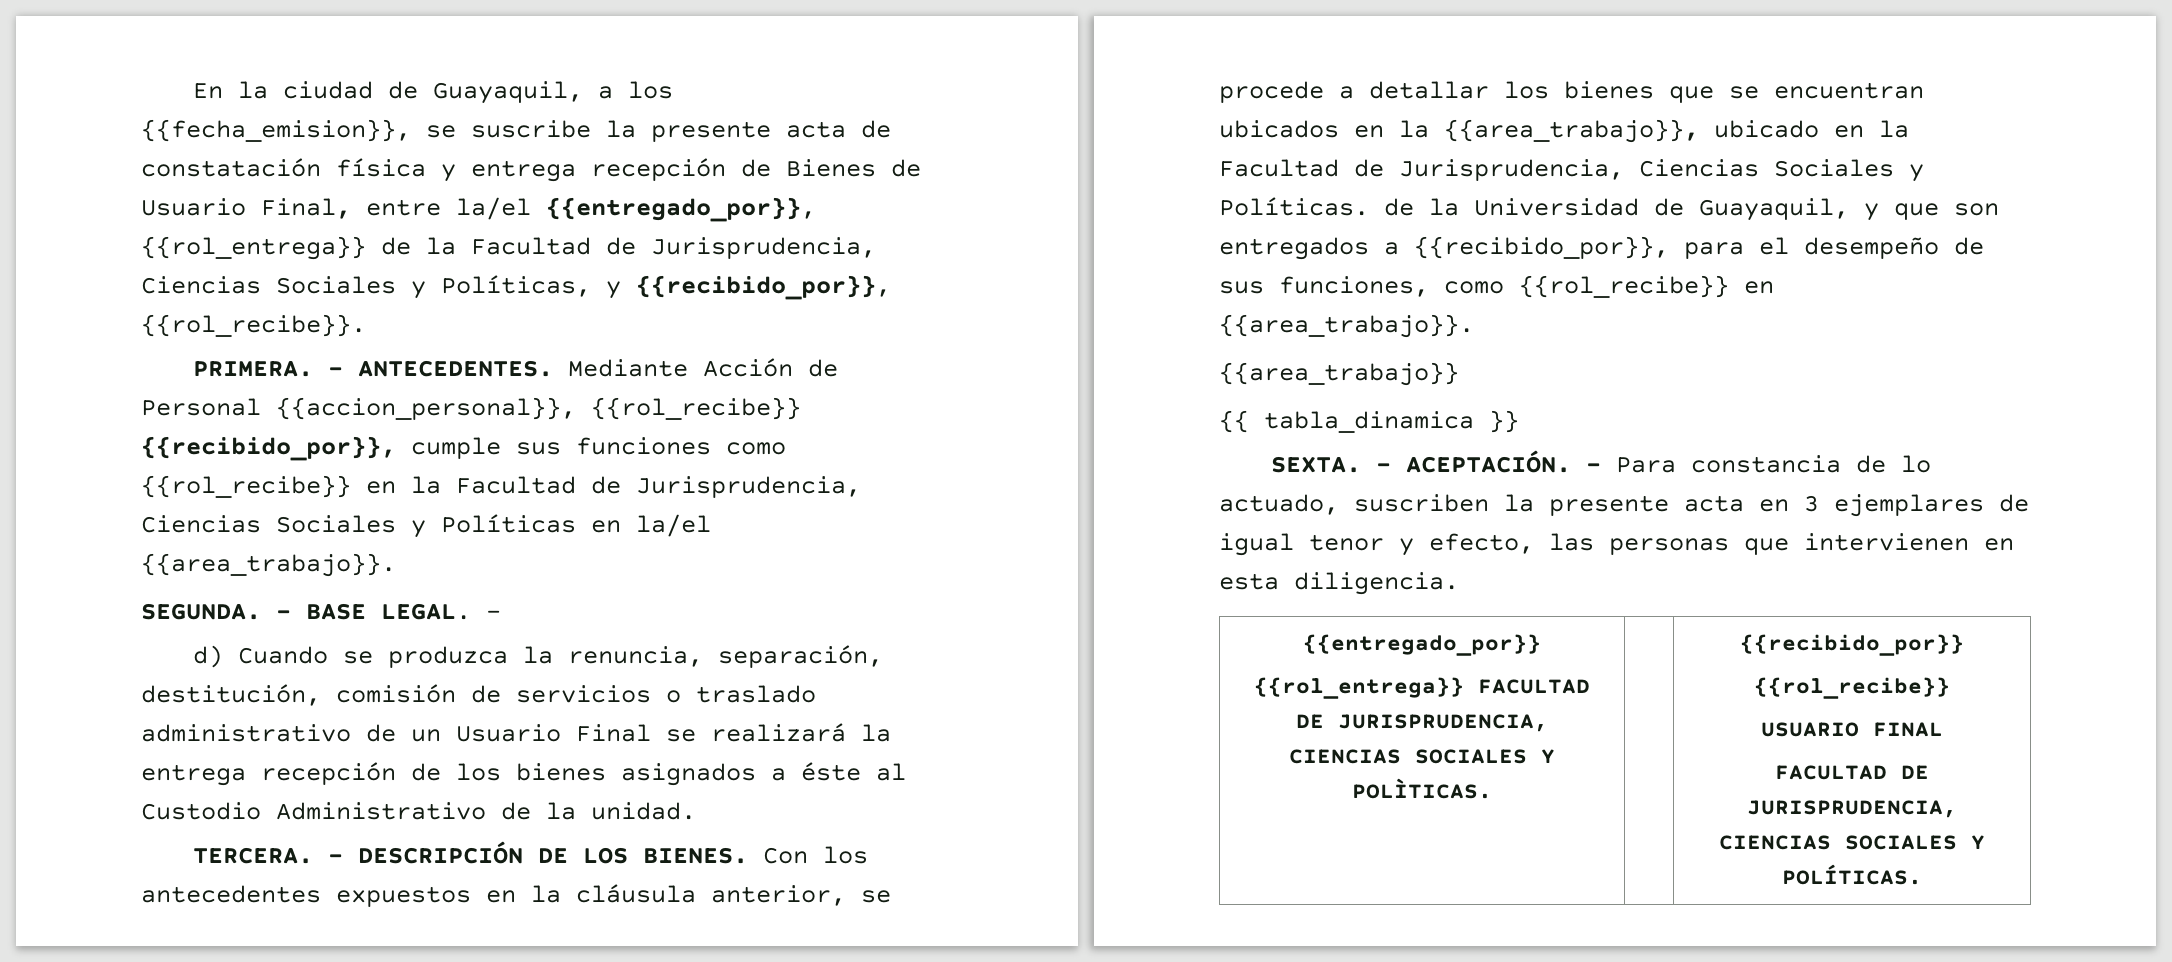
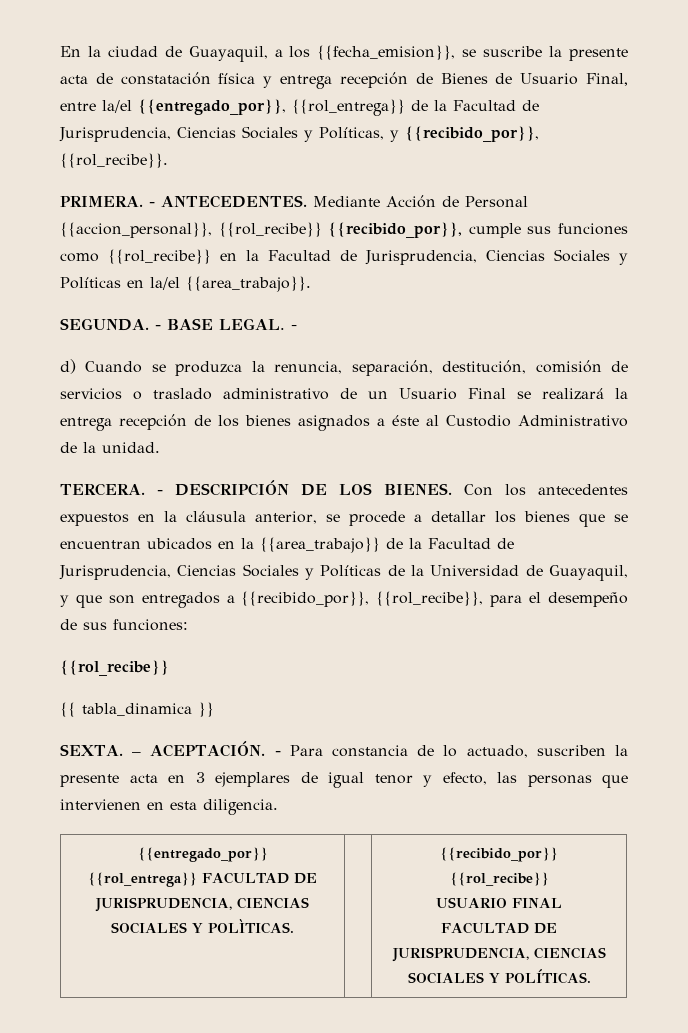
[1444,119,1909,143] [1219,159,1924,182] [1219,197,1369,216] {{area_trabajo}}, ubicado en la Facultad de Jurisprudencia, Ciencias Sociales y Políticas. -> [260,537,514,553] [59,564,382,580] {{area_trabajo}} de la Facultad de Jurisprudencia, Ciencias Sociales y Políticas
(1669, 247) none -> [376,591,484,606] {{rol_recibe}},
[1279,275,1774,298] [1219,314,1474,338] [1219,362,1459,386] funciones, como {{rol_recibe}} en {{area_trabajo}}. // {{area_trabajo}} -> [113,619,188,631] [60,660,169,676] funciones: // {{rol_recibe}}

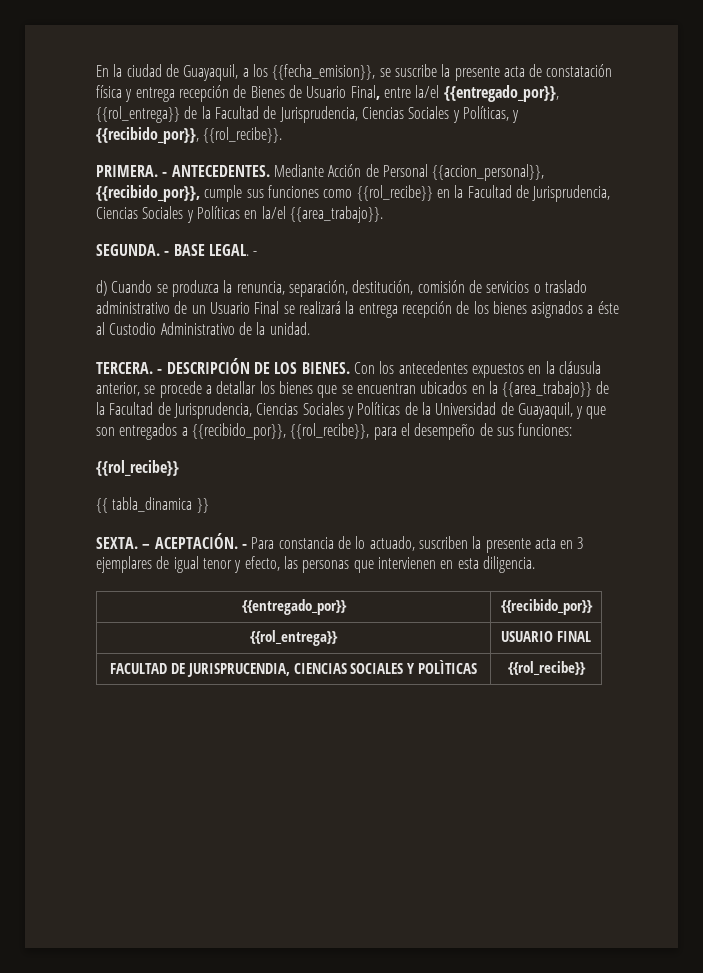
[218,222,322,237] {{rol_recibe}} -> (545, 172) none
[87,872,318,887] [95,897,309,912] [111,919,294,934] [440,847,558,862] [449,872,549,886] [436,897,562,908] [441,922,557,934] [391,947,606,962] [407,969,591,984] // {{rol_entrega}} FACULTAD DE JURISPRUDENCIA, CIENCIAS SOCIALES Y POLÌTICAS. | | {{recibido_por}} // {{rol_recibe}} // USUARIO FINAL // FACULTAD DE JURISPRUDENCIA, CIENCIAS SOCIALES Y POLÍTICAS. -> [500,599,593,615] [250,630,338,646] [501,631,591,642] [109,660,478,677] [507,661,586,675] | {{recibido_por}} // {{rol_entrega}} | USUARIO FINAL // FACULTAD DE JURISPRUCENDIA, CIENCIAS SOCIALES Y POLÌTICAS | {{rol_recibe}}

